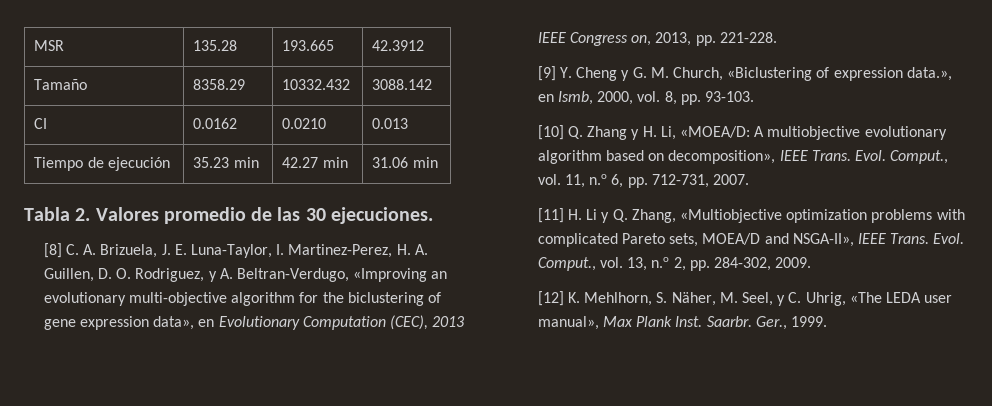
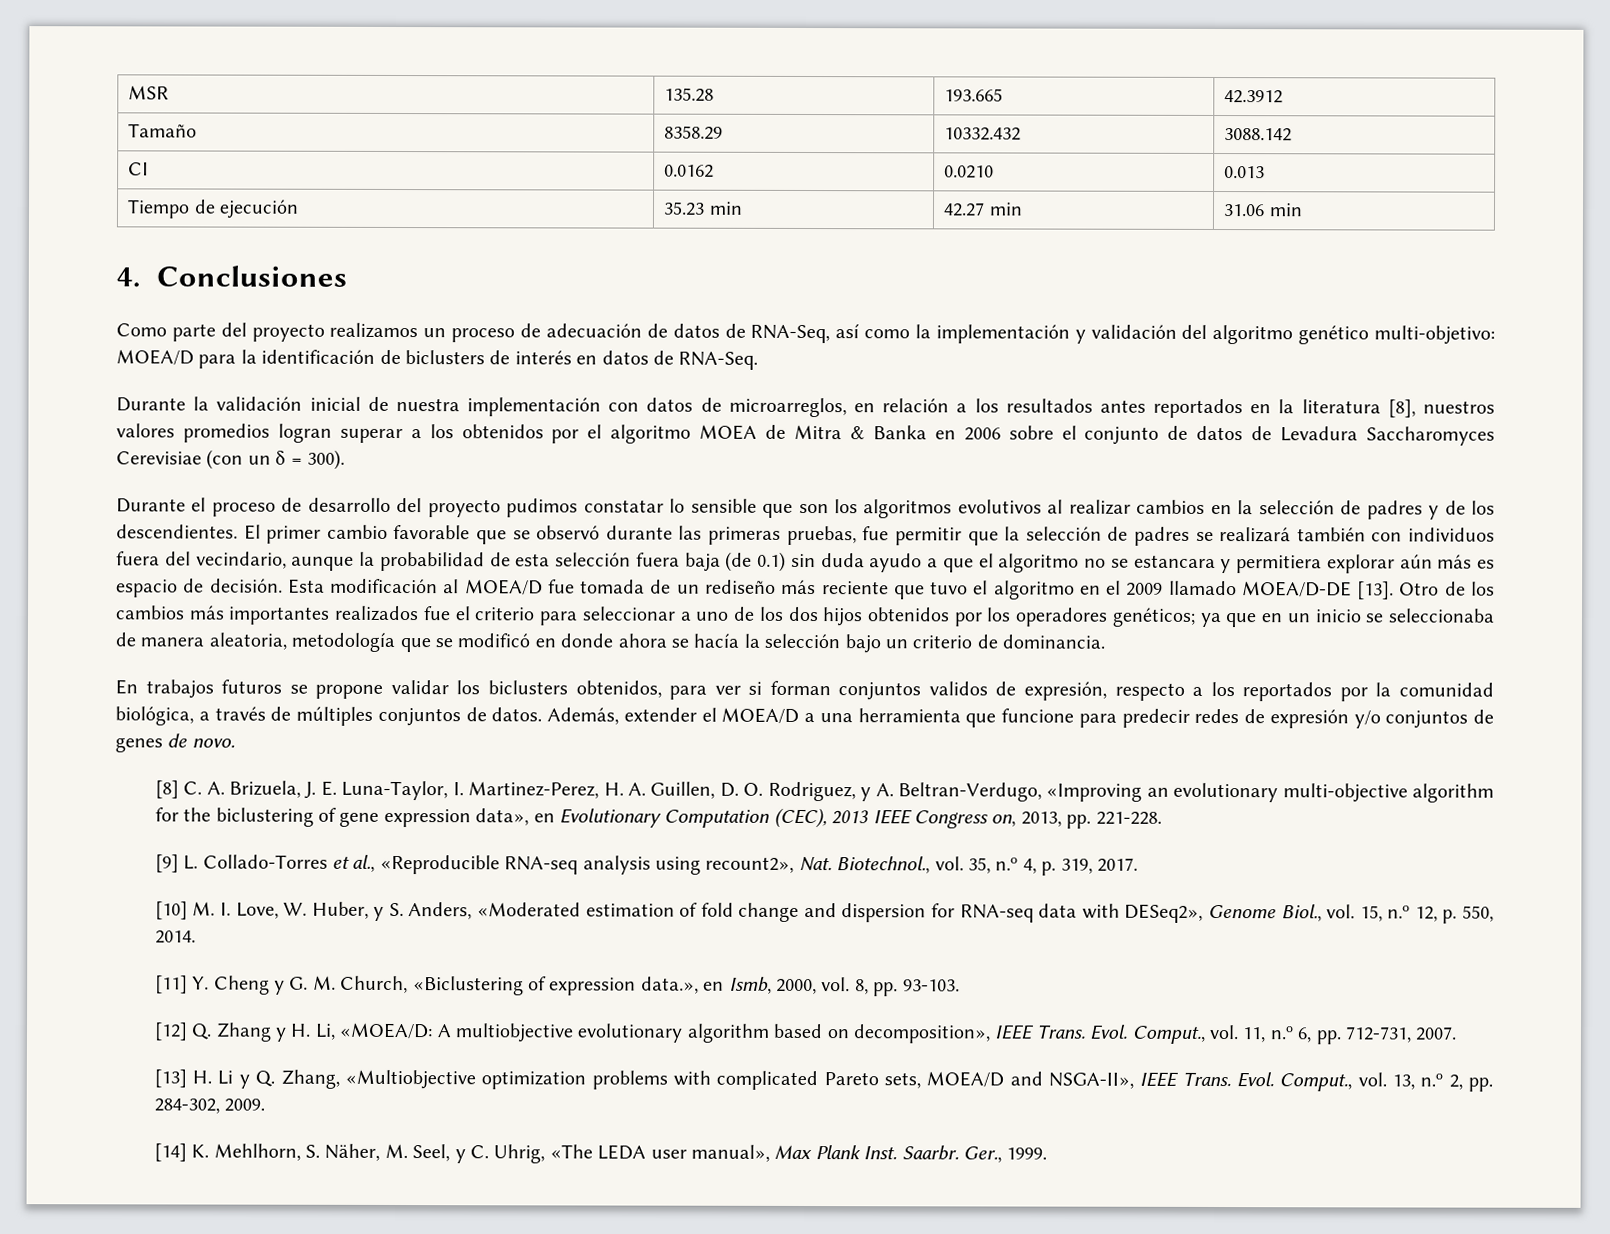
[24,207,433,224] Tabla 2. Valores promedio de las 30 ejecuciones. -> [116,265,347,288] [116,322,1495,345] [116,349,759,370] [116,396,1495,419] [116,423,1496,446] [116,449,345,470] [116,497,1496,520] [116,524,1496,546] [116,551,1495,574] [116,578,1495,600] [115,605,1496,628] [115,632,1106,654] [115,679,1494,702] [115,706,1494,729] [115,733,235,753] 4. Conclusiones // Como parte del proyecto realizamos un proceso de adecuación de datos de RNA-Seq, así como la implementación y validación del algoritmo genético multi-objetivo: MOEA/D para la identificación de biclusters de interés en datos de RNA-Seq. // Durante la validación inicial de nuestra implementación con datos de microarreglos, en relación a los resultados antes reportados en la literatura [8], nuestros valores promedios logran superar a los obtenidos por el algoritmo MOEA de Mitra & Banka en 2006 sobre el conjunto de datos de Levadura Saccharomyces Cerevisiae (con un δ = 300). // Durante el proceso de desarrollo del proyecto pudimos constatar lo sensible que son los algoritmos evolutivos al realizar cambios en la selección de padres y de los descendientes. El primer cambio favorable que se observó durante las primeras pruebas, fue permitir que la selección de padres se realizará también con individuos fuera del vecindario, aunque la probabilidad de esta selección fuera baja (de 0.1) sin duda ayudo a que el algoritmo no se estancara y permitiera explorar aún más es espacio de decisión. Esta modificación al MOEA/D fue tomada de un rediseño más reciente que tuvo el algoritmo en el 2009 llamado MOEA/D-DE [13]. Otro de los cambios más importantes realizados fue el criterio para seleccionar a uno de los dos hijos obtenidos por los operadores genéticos; ya que en un inicio se seleccionaba de manera aleatoria, metodología que se modificó en donde ahora se hacía la selección bajo un criterio de dominancia. // En trabajos futuros se propone validar los biclusters obtenidos, para ver si forman conjuntos validos de expresión, respecto a los reportados por la comunidad biológica, a través de múltiples conjuntos de datos. Además, extender el MOEA/D a una herramienta que funcione para predecir redes de expresión y/o conjuntos de genes de novo.
(556, 73) none -> [183,854,1139,876] [154,901,1495,924] [154,930,196,944] [154,975,188,994] L. Collado-Torres et al., «Reproducible RNA-seq analysis using recount2», Nat. Biotechnol., vol. 35, n.o 4, p. 319, 2017. // [10] M. I. Love, W. Huber, y S. Anders, «Moderated estimation of fold change and dispersion for RNA-seq data with DESeq2», Genome Biol., vol. 15, n.o 12, p. 550, 2014. // [11]
[537,125,564,140] [10] -> [153,1022,188,1041] [12]
[537,208,564,223] [11] -> [153,1069,187,1088] [13]
[537,291,564,306] [12] -> [153,1143,187,1162] [14]

